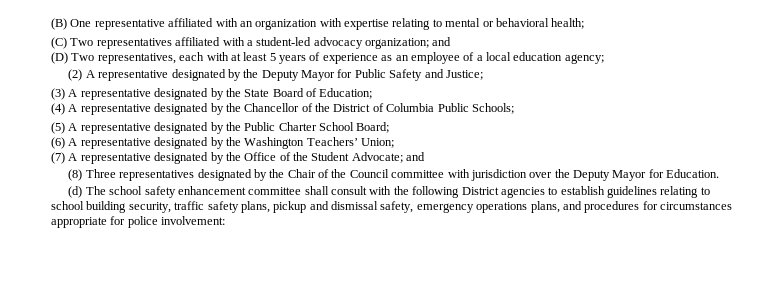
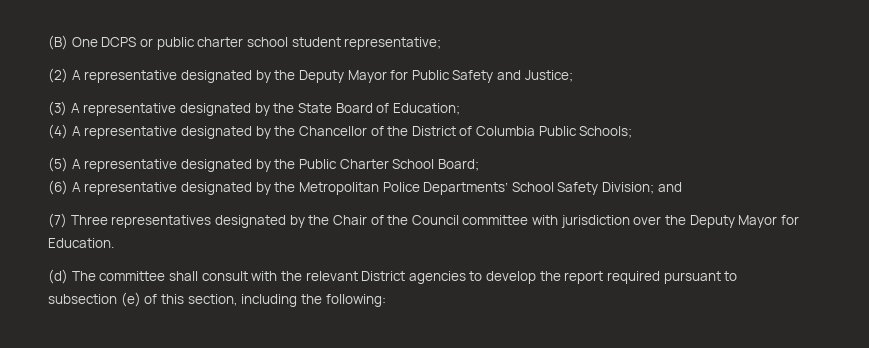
[94,18,585,30] [51,37,452,49] [51,52,604,64] representative affiliated with an organization with expertise relating to mental or behavioral health; // (C) Two representatives affiliated with a student-led advocacy organization; and // (D) Two representatives, each with at least 5 years of experience as an employee of a local education agency; -> [101,37,442,50] DCPS or public charter school student representative;
[244,137,394,149] [51,152,426,164] [68,169,83,181] Washington Teachers’ Union; // (7) A representative designated by the Office of the Student Advocate; and // (8) -> [298,182,682,195] [48,213,67,228] Metropolitan Police Departments’ School Safety Division; and // (7)
[109,186,246,198] school safety enhancement -> (96, 276) none
[412,186,460,198] following -> [305,271,358,281] relevant
[560,186,710,198] [51,201,732,213] [51,216,226,228] establish guidelines relating to school building security, traffic safety plans, pickup and dismissal safety, emergency operations plans, and procedures for circumstances appropriate for police involvement: -> [486,271,738,284] [48,292,386,307] develop the report required pursuant to subsection (e) of this section, including the following:

